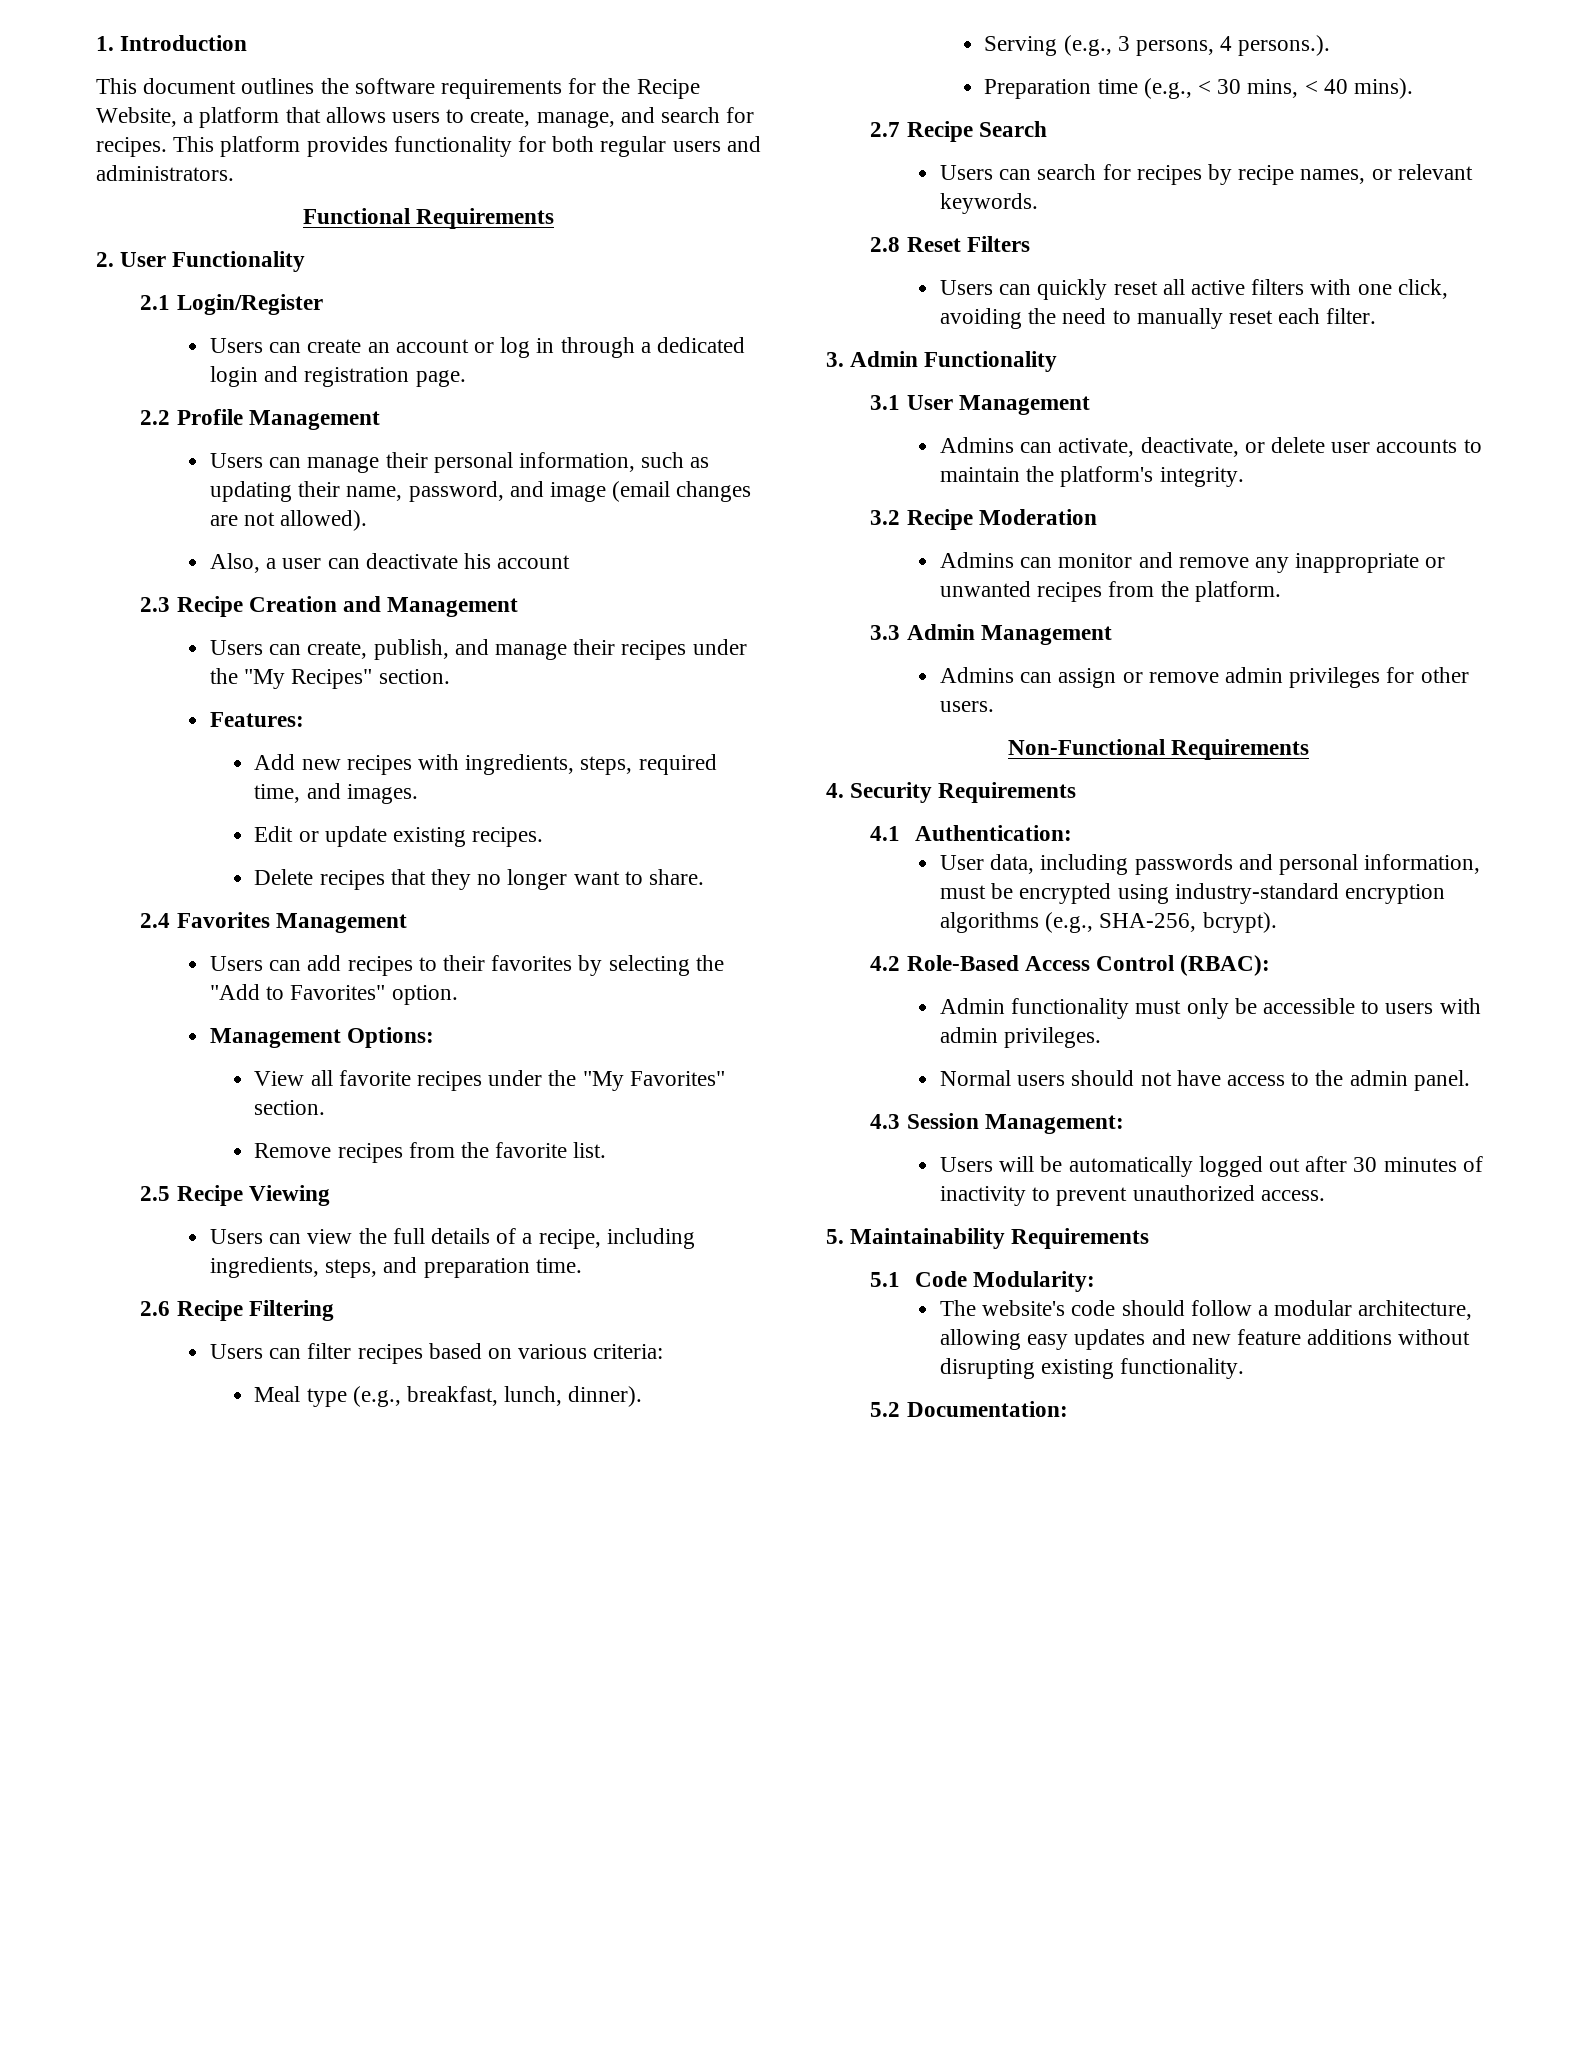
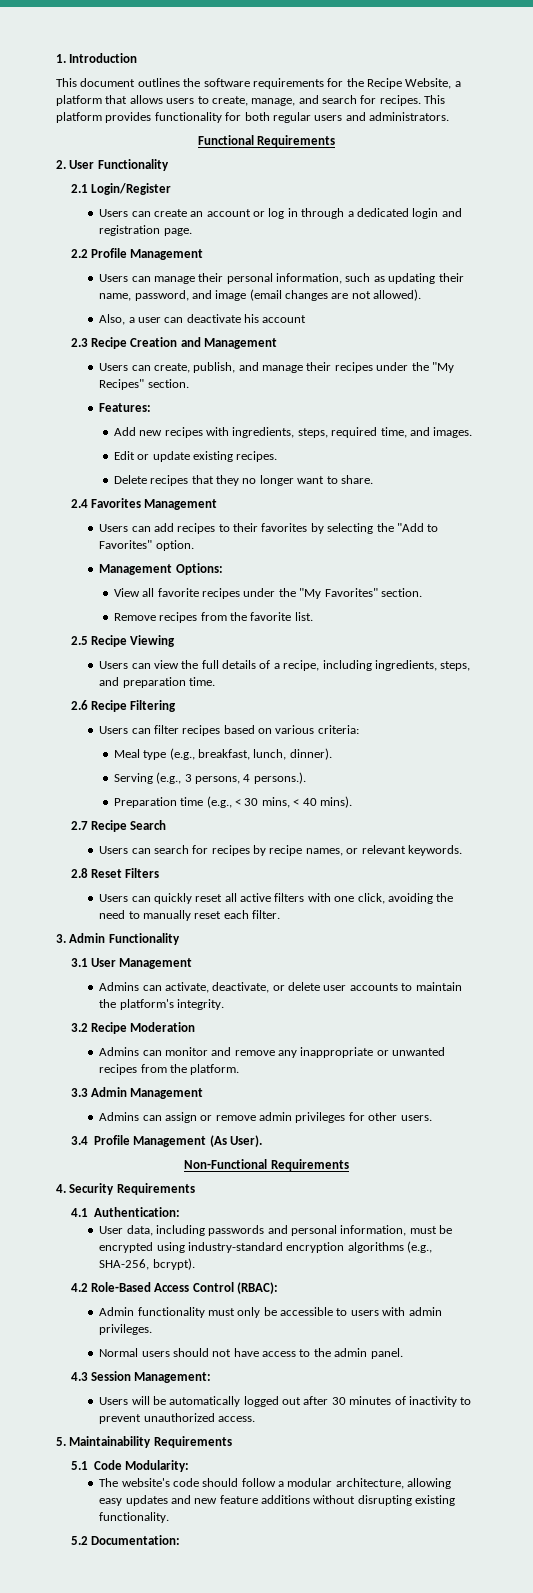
(995, 706) none -> [70,1135,263,1147] // 3.4 Profile Management (As User).

